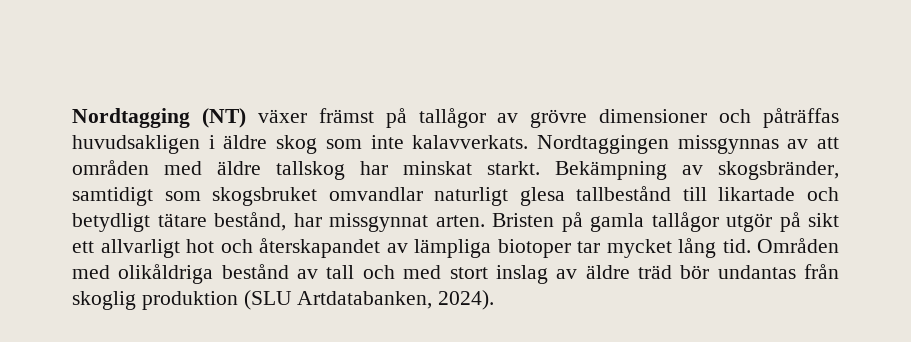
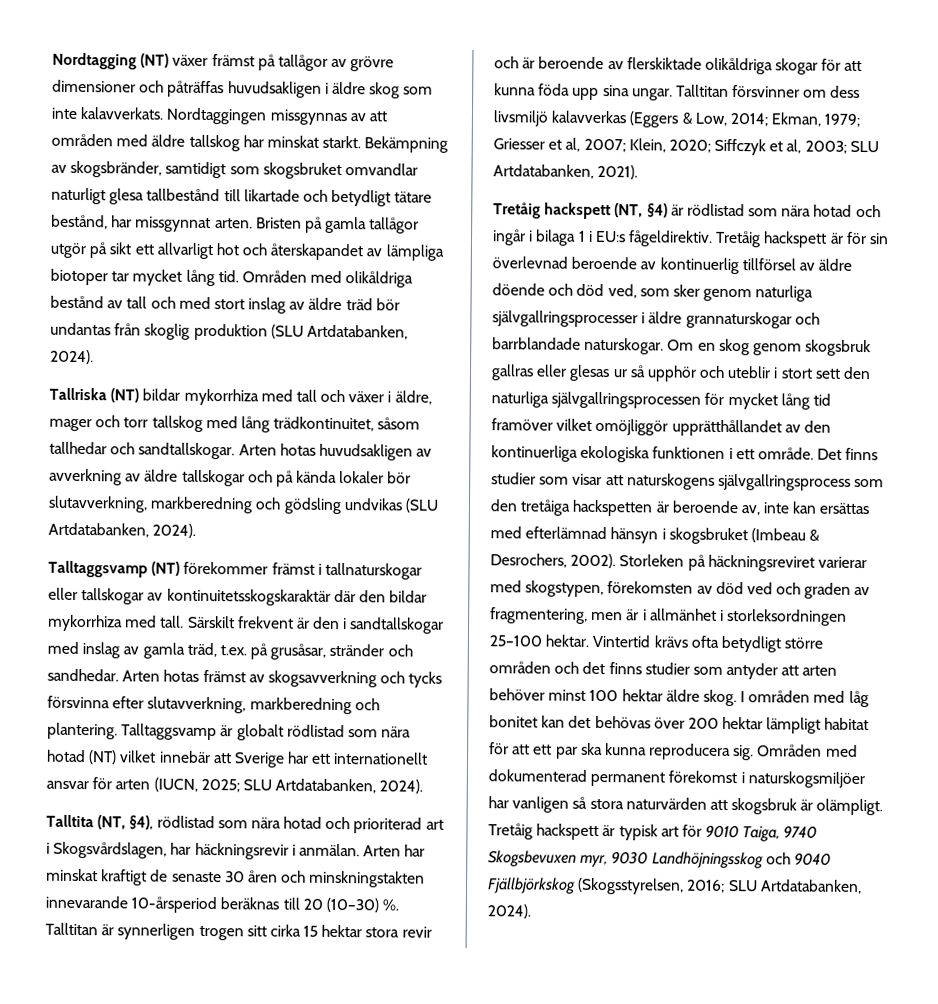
(495, 300) none -> [49,387,432,406] [49,415,421,433] [49,441,433,461] [49,468,412,487] [48,495,439,515] [48,522,197,538] [48,560,422,580] [48,587,428,606] [47,614,445,634] [47,641,413,660] [47,668,443,688] [47,695,380,715] [47,722,412,741] [46,749,429,768] [46,777,424,794] [46,814,444,834] [46,841,426,860] [46,868,426,888] [45,895,400,914] [45,922,432,941] [494,56,863,75] [494,83,861,101] [493,110,861,128] [493,137,879,156] [493,164,639,180] [493,202,881,220] [492,229,890,248] [492,256,853,275] [492,283,814,302] [492,310,820,329] [492,337,872,357] [491,364,872,382] [491,391,831,410] [491,418,831,437] [491,445,879,463] [491,472,885,491] [490,499,871,517] [490,526,821,545] [490,553,867,572] [490,580,871,599] [490,607,848,626] [489,634,824,653] [489,661,838,680] [489,688,869,708] [489,715,870,734] [489,742,858,761] [488,769,865,789] [488,796,884,816] [488,823,818,842] [488,850,831,869] [487,877,862,895] [487,904,531,919] // Tallriska (NT) bildar mykorrhiza med tall och växer i äldre, mager och torr tallskog med lång trädkontinuitet, såsom tallhedar och sandtallskogar. Arten hotas huvudsakligen av avverkning av äldre tallskogar och på kända lokaler bör slutavverkning, markberedning och gödsling undvikas (SLU Artdatabanken, 2024). // Talltaggsvamp (NT) förekommer främst i tallnaturskogar eller tallskogar av kontinuitetsskogskaraktär där den bildar mykorrhiza med tall. Särskilt frekvent är den i sandtallskogar med inslag av gamla träd, t.ex. på grusåsar, stränder och sandhedar. Arten hotas främst av skogsavverkning och tycks försvinna efter slutavverkning, markberedning och plantering. Talltaggsvamp är globalt rödlistad som nära hotad (NT) vilket innebär att Sverige har ett internationellt ansvar för arten (IUCN, 2025; SLU Artdatabanken, 2024). // Talltita (NT, §4), rödlistad som nära hotad och prioriterad art i Skogsvårdslagen, har häckningsrevir i anmälan. Arten har minskat kraftigt de senaste 30 åren och minskningstakten innevarande 10-årsperiod beräknas till 20 (10–30) %. Talltitan är synnerligen trogen sitt cirka 15 hektar stora revir och är beroende av flerskiktade olikåldriga skogar för att kunna föda upp sina ungar. Talltitan försvinner om dess livsmiljö kalavverkas (Eggers & Low, 2014; Ekman, 1979; Griesser et al, 2007; Klein, 2020; Siffczyk et al, 2003; SLU Artdatabanken, 2021). // Tretåig hackspett (NT, §4) är rödlistad som nära hotad och ingår i bilaga 1 i EU:s fågeldirektiv. Tretåig hackspett är för sin överlevnad beroende av kontinuerlig tillförsel av äldre döende och död ved, som sker genom naturliga självgallringsprocesser i äldre grannaturskogar och barrblandade naturskogar. Om en skog genom skogsbruk gallras eller glesas ur så upphör och uteblir i stort sett den naturliga självgallringsprocessen för mycket lång tid framöver vilket omöjliggör upprätthållandet av den kontinuerliga ekologiska funktionen i ett område. Det finns studier som visar att naturskogens självgallringsprocess som den tretåiga hackspetten är beroende av, inte kan ersättas med efterlämnad hänsyn i skogsbruket (Imbeau & Desrochers, 2002). Storleken på häckningsreviret varierar med skogstypen, förekomsten av död ved och graden av fragmentering, men är i allmänhet i storleksordningen 25–100 hektar. Vintertid krävs ofta betydligt större områden och det finns studier som antyder att arten behöver minst 100 hektar äldre skog. I områden med låg bonitet kan det behövas över 200 hektar lämpligt habitat för att ett par ska kunna reproducera sig. Områden med dokumenterad permanent förekomst i naturskogsmiljöer har vanligen så stora naturvärden att skogsbruk är olämpligt. Tretåig hackspett är typisk art för 9010 Taiga, 9740 Skogsbevuxen myr, 9030 Landhöjningsskog och 9040 Fjällbjörkskog (Skogsstyrelsen, 2016; SLU Artdatabanken, 2024).

